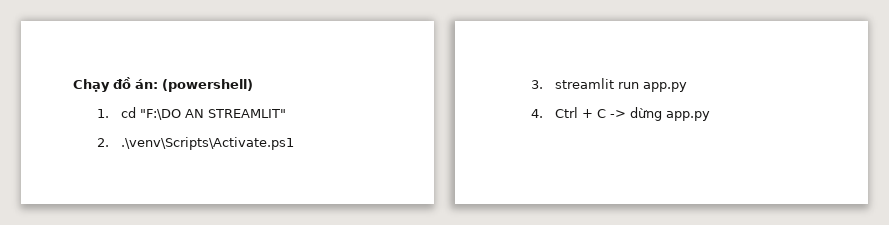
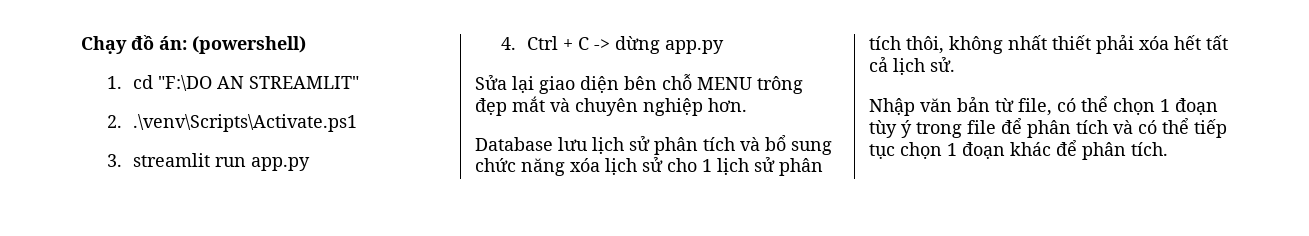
(711, 116) none -> [475,74,803,94] [475,96,747,116] [475,135,832,155] [475,157,823,176] [869,35,1228,54] [869,57,955,75] [869,96,1218,116] [869,118,1227,138] [869,140,1168,160] // Sửa lại giao diện bên chỗ MENU trông đẹp mắt và chuyên nghiệp hơn. // Database lưu lịch sử phân tích và bổ sung chức năng xóa lịch sử cho 1 lịch sử phân tích thôi, không nhất thiết phải xóa hết tất cả lịch sử. // Nhập văn bản từ file, có thể chọn 1 đoạn tùy ý trong file để phân tích và có thể tiếp tục chọn 1 đoạn khác để phân tích.

